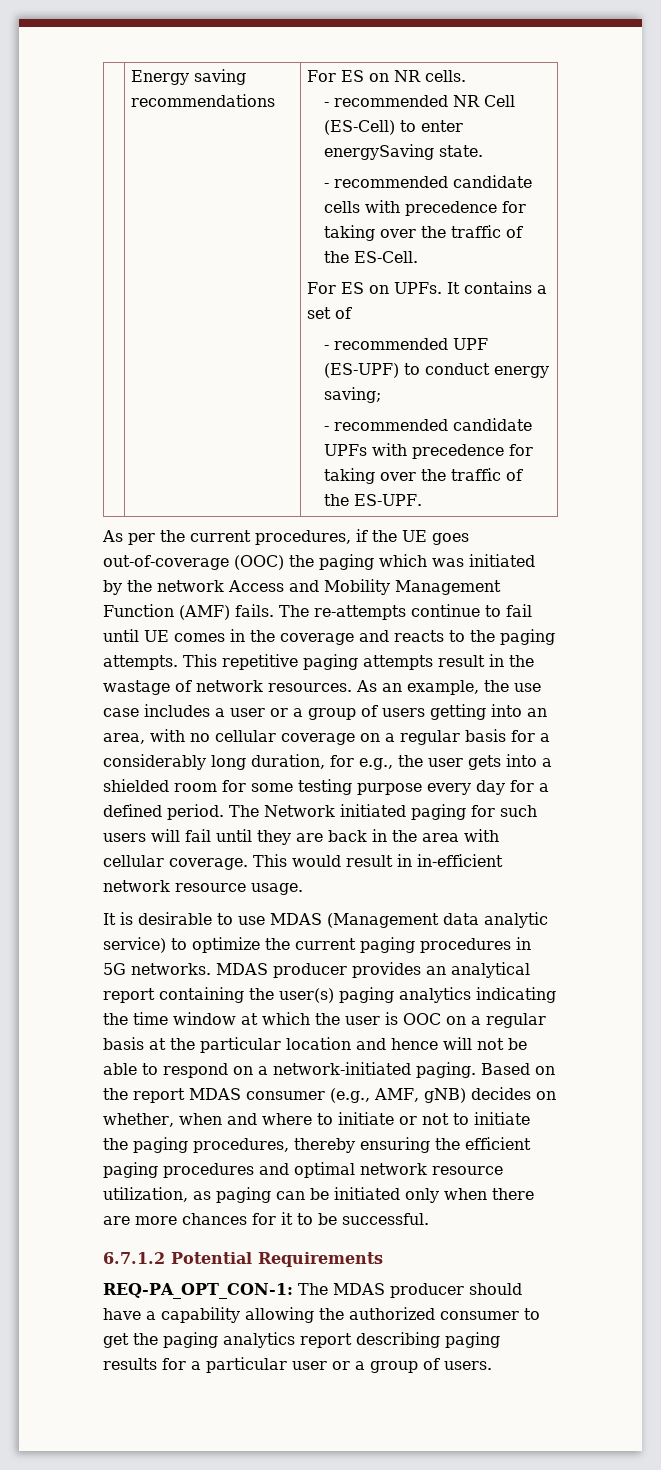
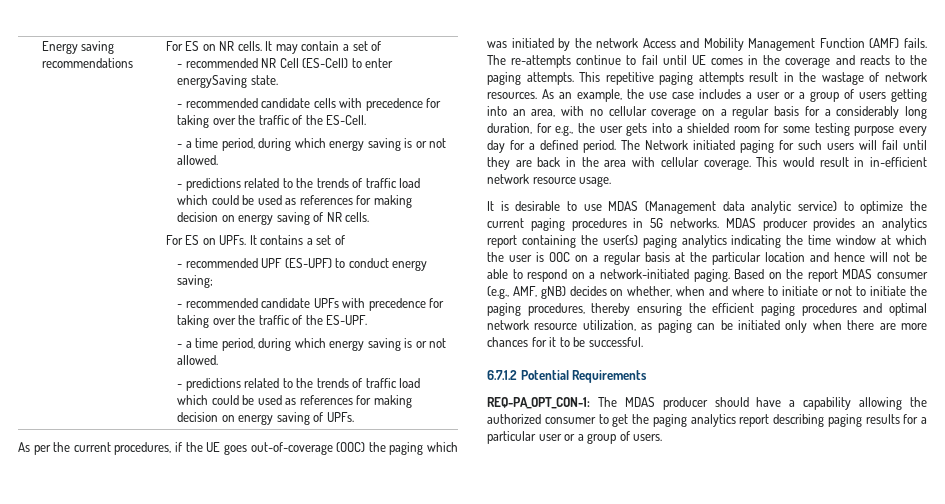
(466, 76) none -> [265,41,382,54] It may contain a set of
(419, 257) none -> [177,138,447,151] [177,155,219,165] [177,178,421,191] [177,195,412,208] [177,212,370,225] // - a time period, during which energy saving is or not allowed. // - predictions related to the trends of traffic load which could be used as references for making decision on energy saving of NR cells.
(423, 500) none -> [177,338,447,351] [177,355,219,365] [177,378,421,391] [177,395,412,408] [177,412,354,425] // - a time period, during which energy saving is or not allowed. // - predictions related to the trends of traffic load which could be used as references for making decision on energy saving of UPFs.
[451,962,530,978] analytical -> [882,218,928,231] analytics

